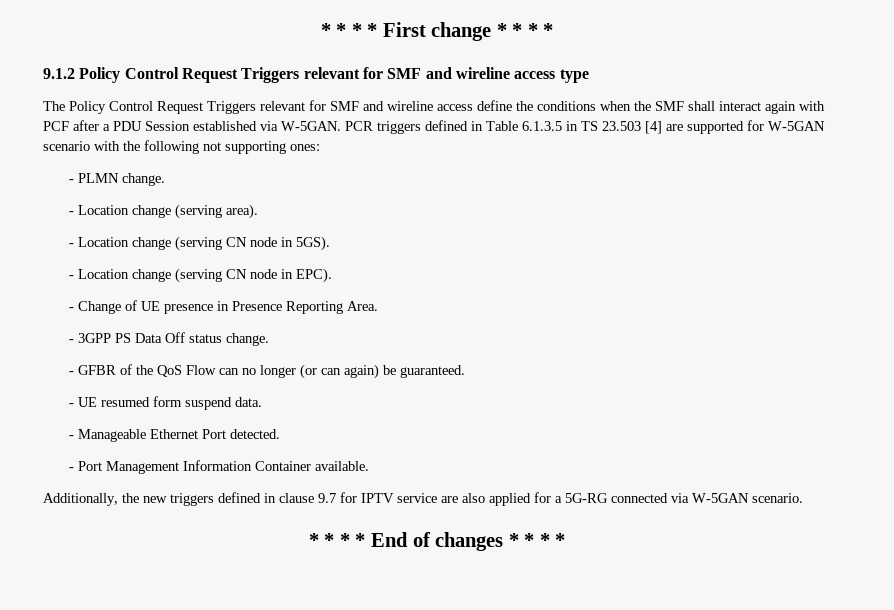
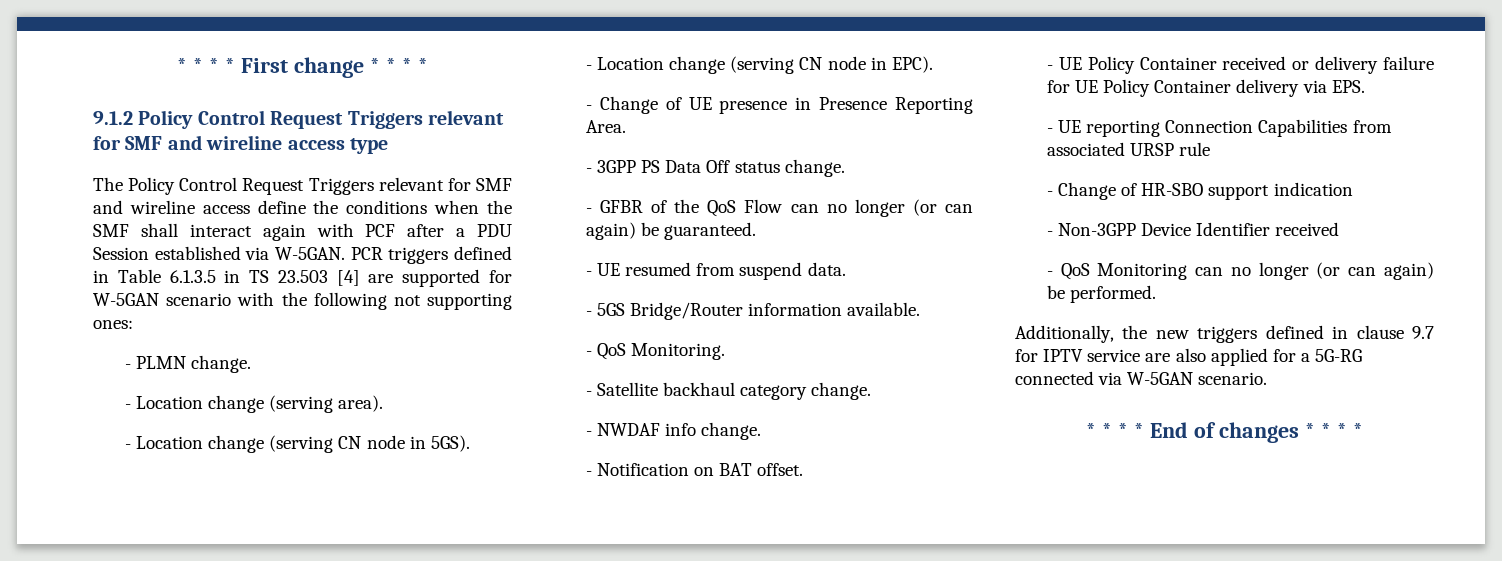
[152,396,182,407] form -> [696,263,736,276] from
[77,429,280,442] [68,460,369,474] Manageable Ethernet Port detected. // - Port Management Information Container available. -> [597,302,921,320] [585,343,726,360] [585,382,872,400] [585,422,762,440] [585,463,804,476] [1046,56,1434,74] [1046,79,1365,97] [1046,119,1392,137] [1046,142,1211,156] [1046,182,1353,200] [1046,222,1340,236] [1046,262,1434,280] [1046,285,1157,303] 5GS Bridge/Router information available. // - QoS Monitoring. // - Satellite backhaul category change. // - NWDAF info change. // - Notification on BAT offset. // - UE Policy Container received or delivery failure for UE Policy Container delivery via EPS. // - UE reporting Connection Capabilities from associated URSP rule // - Change of HR-SBO support indication // - Non-3GPP Device Identifier received // - QoS Monitoring can no longer (or can again) be performed.

